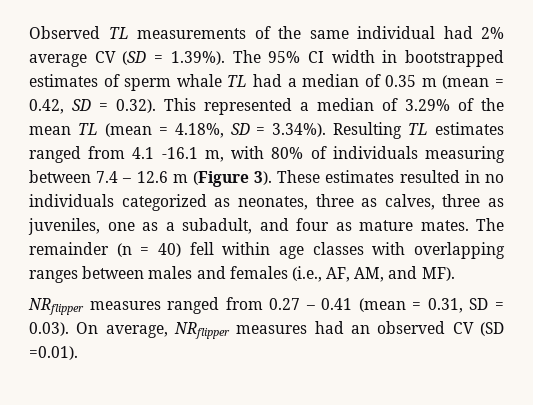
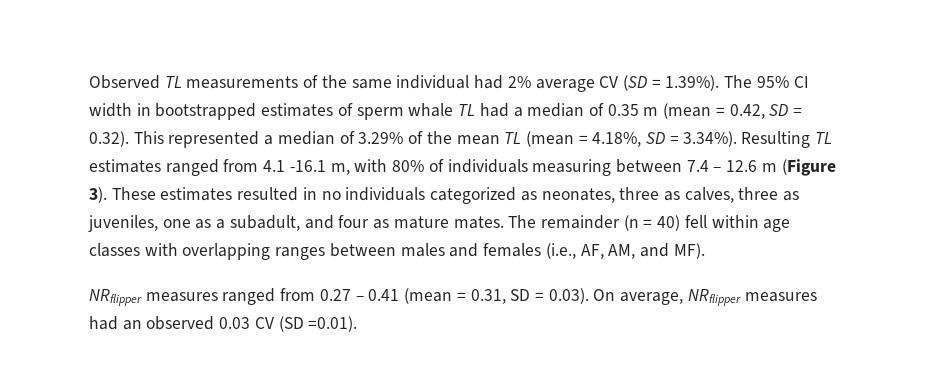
(446, 327) none -> [219,317,251,329] 0.03

